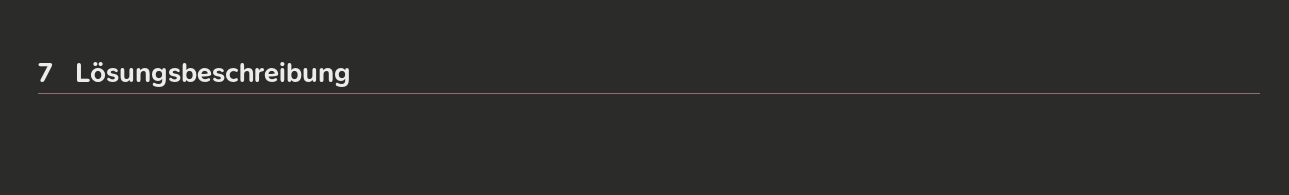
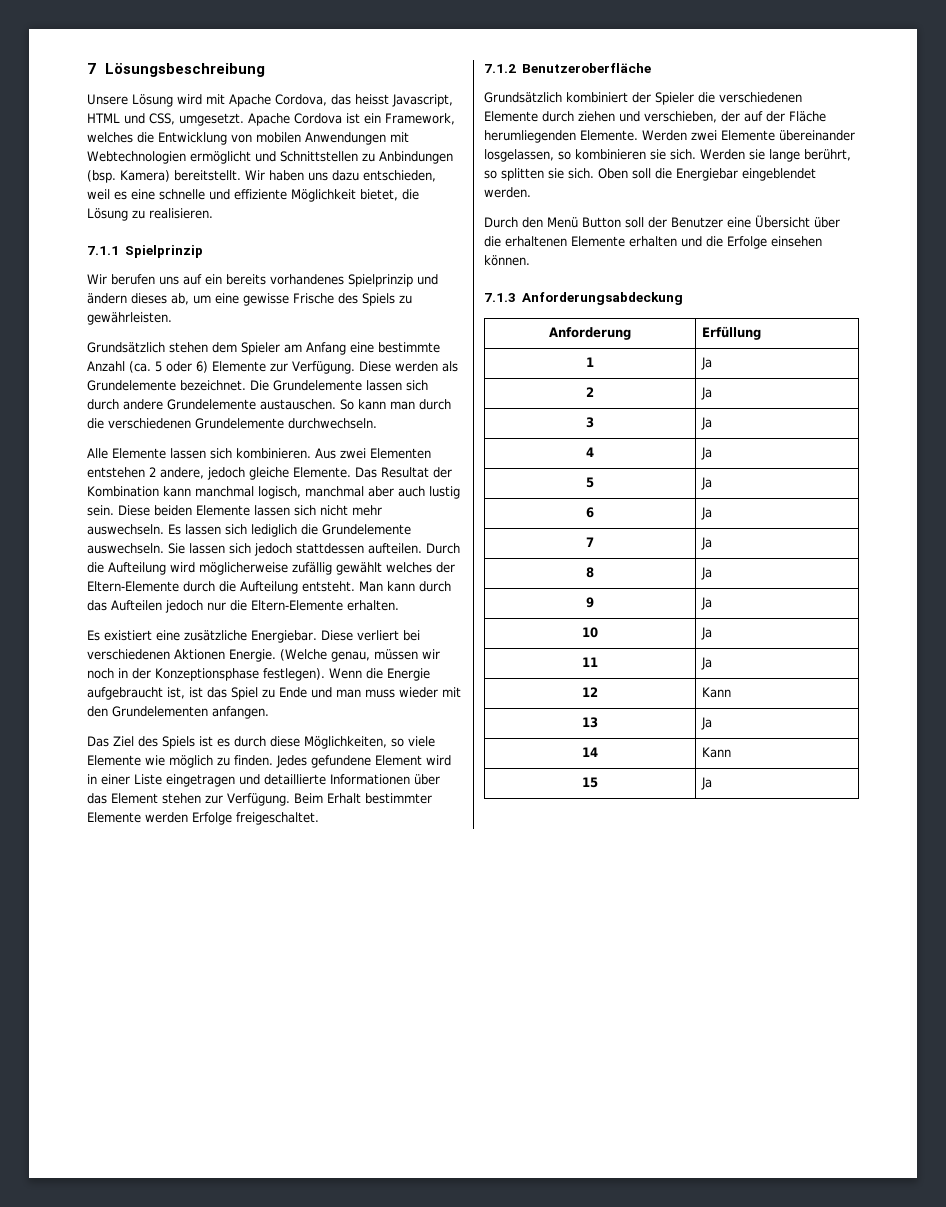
(352, 74) none -> [87,94,453,107] [87,113,455,126] [87,132,409,145] [87,151,453,164] [87,170,436,183] [87,189,419,202] [87,208,213,221] [87,245,204,258] [87,274,438,287] [87,293,412,306] [87,312,172,325] [87,342,440,355] [87,361,458,374] [87,380,428,391] [87,399,451,410] [87,418,377,429] [87,448,431,459] [87,467,452,480] [87,486,460,499] [87,505,382,516] [87,524,411,537] [87,543,460,556] [87,562,455,575] [87,581,451,594] [87,600,399,613] [87,630,420,643] [87,649,440,662] [87,668,430,681] [87,687,461,700] [87,706,269,719] [87,736,435,749] [87,755,451,768] [87,774,440,787] [87,793,432,806] [87,812,319,825] [484,63,652,73] [484,92,802,105] [484,111,826,123] [484,130,855,143] [484,149,851,162] [484,168,816,181] [484,187,531,198] [484,215,840,228] [484,236,822,249] [484,255,530,266] [484,292,684,305] [549,327,631,340] [702,326,762,340] [586,357,594,367] [701,357,713,370] [586,387,594,397] [701,387,713,400] [586,417,594,428] [701,417,713,430] [586,447,594,457] [701,447,713,460] [586,477,594,488] [701,477,713,490] [586,507,594,518] [701,507,713,520] [586,537,594,547] [701,537,713,550] [586,567,594,578] [701,567,713,580] [586,597,594,608] [701,597,713,610] [582,627,598,638] [701,627,713,640] [582,657,598,667] [701,657,713,670] [582,687,598,697] [702,687,732,698] [582,717,598,728] [701,717,713,730] [582,747,598,757] [702,747,732,758] [582,777,598,788] [701,777,713,790] // Unsere Lösung wird mit Apache Cordova, das heisst Javascript, HTML und CSS, umgesetzt. Apache Cordova ist ein Framework, welches die Entwicklung von mobilen Anwendungen mit Webtechnologien ermöglicht und Schnittstellen zu Anbindungen (bsp. Kamera) bereitstellt. Wir haben uns dazu entschieden, weil es eine schnelle und effiziente Möglichkeit bietet, die Lösung zu realisieren. // 7.1.1 Spielprinzip // Wir berufen uns auf ein bereits vorhandenes Spielprinzip und ändern dieses ab, um eine gewisse Frische des Spiels zu gewährleisten. // Grundsätzlich stehen dem Spieler am Anfang eine bestimmte Anzahl (ca. 5 oder 6) Elemente zur Verfügung. Diese werden als Grundelemente bezeichnet. Die Grundelemente lassen sich durch andere Grundelemente austauschen. So kann man durch die verschiedenen Grundelemente durchwechseln. // Alle Elemente lassen sich kombinieren. Aus zwei Elementen entstehen 2 andere, jedoch gleiche Elemente. Das Resultat der Kombination kann manchmal logisch, manchmal aber auch lustig sein. Diese beiden Elemente lassen sich nicht mehr auswechseln. Es lassen sich lediglich die Grundelemente auswechseln. Sie lassen sich jedoch stattdessen aufteilen. Durch die Aufteilung wird möglicherweise zufällig gewählt welches der Eltern-Elemente durch die Aufteilung entsteht. Man kann durch das Aufteilen jedoch nur die Eltern-Elemente erhalten. // Es existiert eine zusätzliche Energiebar. Diese verliert bei verschiedenen Aktionen Energie. (Welche genau, müssen wir noch in der Konzeptionsphase festlegen). Wenn die Energie aufgebraucht ist, ist das Spiel zu Ende und man muss wieder mit den Grundelementen anfangen. // Das Ziel des Spiels ist es durch diese Möglichkeiten, so viele Elemente wie möglich zu finden. Jedes gefundene Element wird in einer Liste eingetragen und detaillierte Informationen über das Element stehen zur Verfügung. Beim Erhalt bestimmter Elemente werden Erfolge freigeschaltet. // 7.1.2 Benutzeroberfläche // Grundsätzlich kombiniert der Spieler die verschiedenen Elemente durch ziehen und verschieben, der auf der Fläche herumliegenden Elemente. Werden zwei Elemente übereinander losgelassen, so kombinieren sie sich. Werden sie lange berührt, so splitten sie sich. Oben soll die Energiebar eingeblendet werden. // Durch den Menü Button soll der Benutzer eine Übersicht über die erhaltenen Elemente erhalten und die Erfolge einsehen können. // 7.1.3 Anforderungsabdeckung // Anforderung | Erfüllung // 1 | Ja // 2 | Ja // 3 | Ja // 4 | Ja // 5 | Ja // 6 | Ja // 7 | Ja // 8 | Ja // 9 | Ja // 10 | Ja // 11 | Ja // 12 | Kann // 13 | Ja // 14 | Kann // 15 | Ja

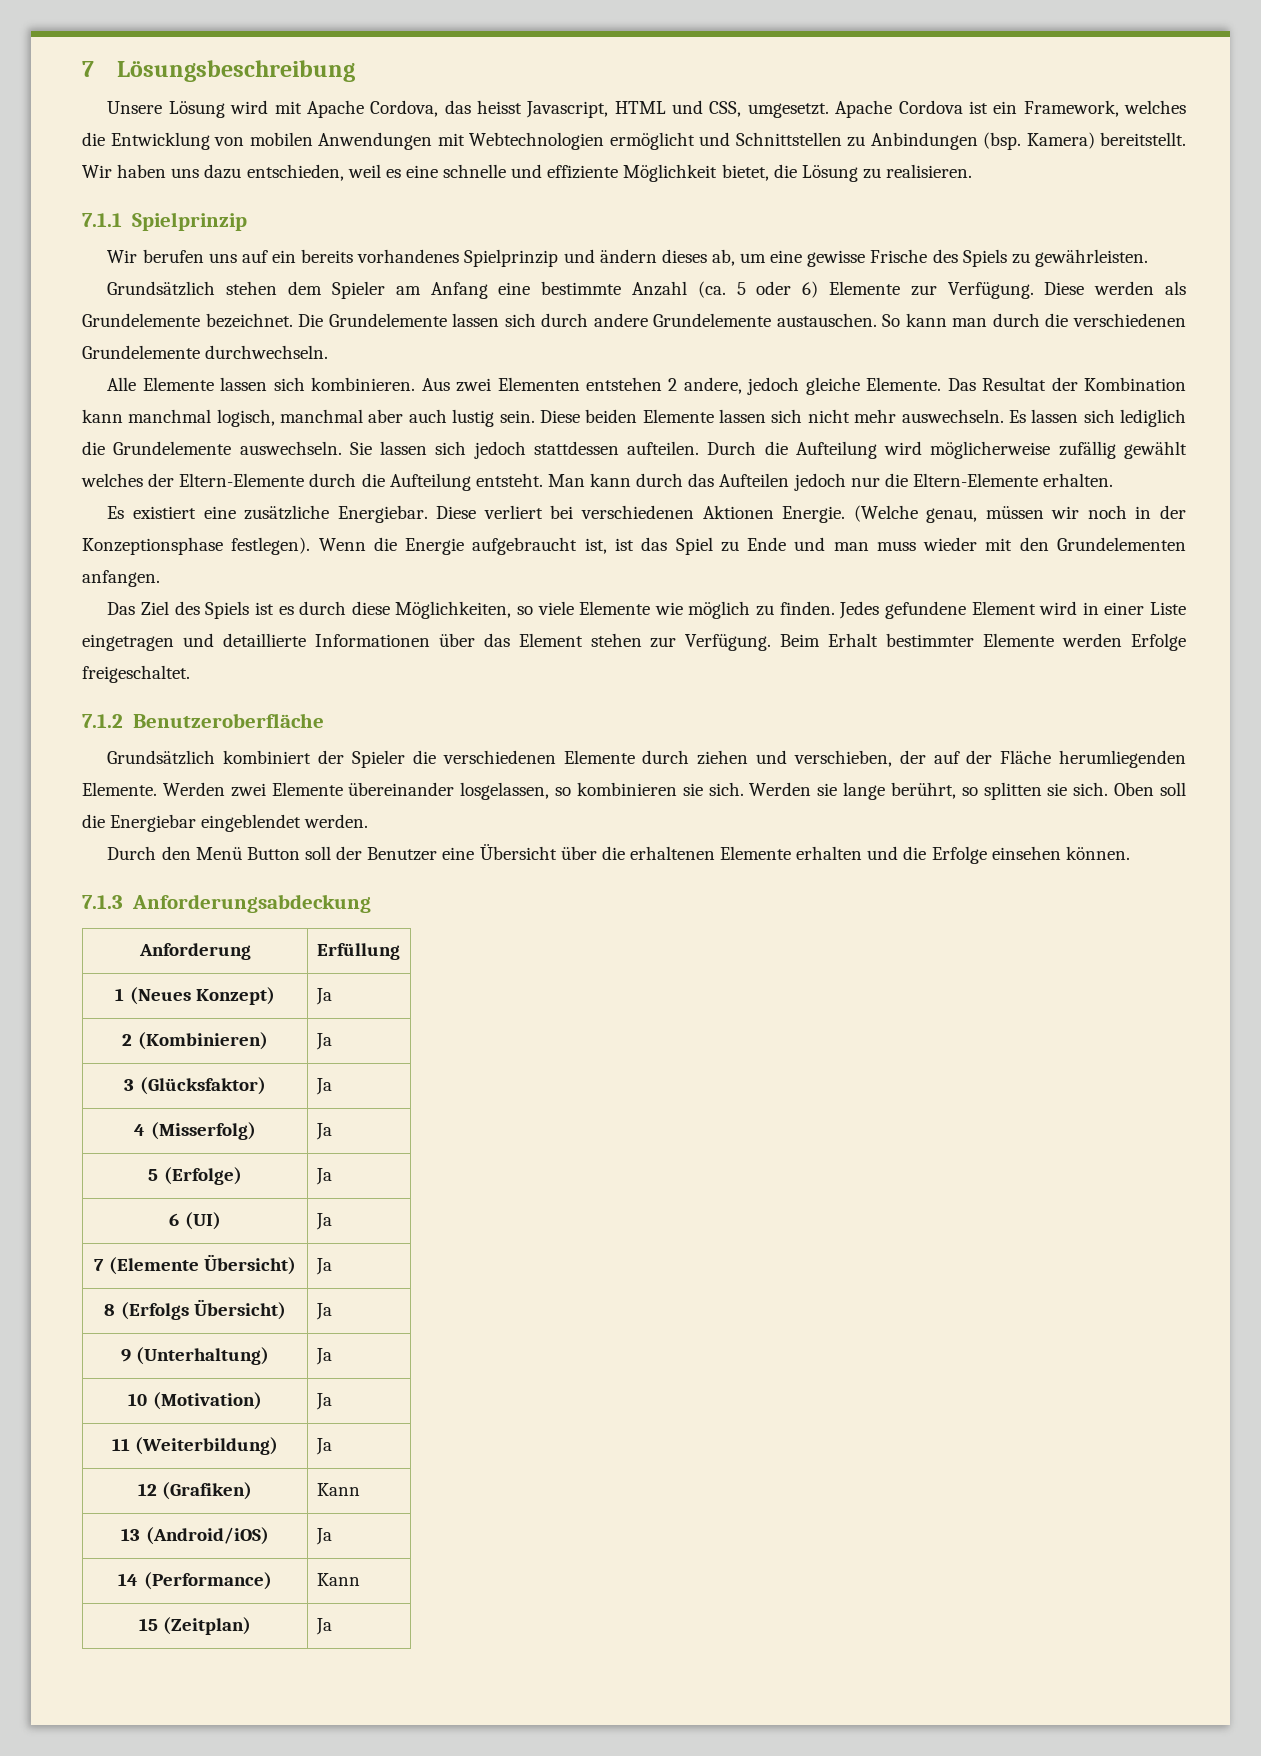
(594, 362) none -> [129,987,275,1005] (Neues Konzept)
(594, 392) none -> [137,1032,268,1050] (Kombinieren)
(594, 422) none -> [139,1077,266,1095] (Glücksfaktor)
(594, 452) none -> [150,1122,256,1140] (Misserfolg)
(594, 482) none -> [163,1167,242,1185] (Erfolge)
(594, 512) none -> [184,1212,221,1230] (UI)
(594, 542) none -> [108,1254,296,1275] (Elemente Übersicht)
(594, 572) none -> [120,1299,286,1320] (Erfolgs Übersicht)
(594, 602) none -> [136,1347,270,1365] (Unterhaltung)
(598, 632) none -> [152,1392,262,1410] (Motivation)
(598, 662) none -> [135,1437,279,1455] (Weiterbildung)
(598, 692) none -> [162,1482,253,1500] (Grafiken)
(598, 722) none -> [145,1527,269,1545] (Android/iOS)
(598, 752) none -> [143,1572,272,1590] (Performance)
(598, 782) none -> [163,1617,252,1635] (Zeitplan)

